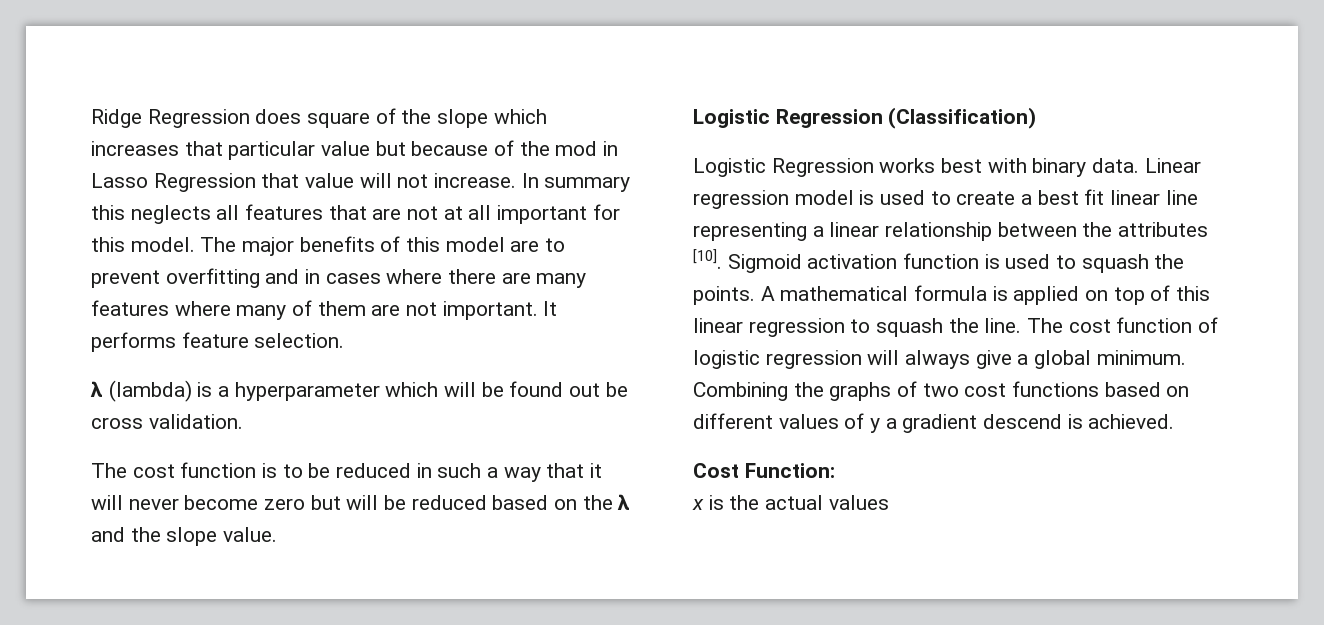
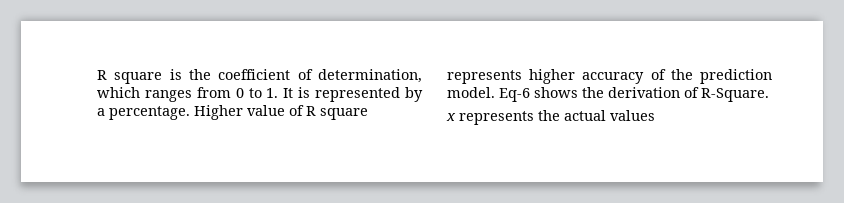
[91,108,547,128] [91,140,619,160] [91,173,631,192] [91,204,620,224] [91,236,566,256] [91,268,587,288] [91,300,558,320] [91,332,345,352] [90,380,628,402] [91,414,243,429] [91,462,603,482] [91,494,631,510] [91,527,278,546] [693,107,1037,129] [693,158,1201,177] [693,189,1198,209] [693,222,1209,241] [693,249,1185,273] [693,285,1211,305] [693,317,1219,337] [693,350,1186,369] [693,381,1190,401] [693,413,1175,433] [693,463,835,478] Ridge Regression does square of the slope which increases that particular value but because of the mod in Lasso Regression that value will not increase. In summary this neglects all features that are not at all important for this model. The major benefits of this model are to prevent overfitting and in cases where there are many features where many of them are not important. It performs feature selection. // λ (lambda) is a hyperparameter which will be found out be cross validation. // The cost function is to be reduced in such a way that it will never become zero but will be reduced based on the λ and the slope value. // Logistic Regression (Classification) // Logistic Regression works best with binary data. Linear regression model is used to create a best fit linear line representing a linear relationship between the attributes [10]. Sigmoid activation function is used to squash the points. A mathematical formula is applied on top of this linear regression to squash the line. The cost function of logistic regression will always give a global minimum. Combining the graphs of two cost functions based on different values of y a gradient descend is achieved. // Cost Function: -> [97,69,422,84] [97,87,423,102] [97,105,368,120] [447,69,772,84] [447,87,769,102] R square is the coefficient of determination, which ranges from 0 to 1. It is represented by a percentage. Higher value of R square represents higher accuracy of the prediction model. Eq-6 shows the derivation of R-Square.
[708,495,724,510] is -> [459,111,534,125] represents

